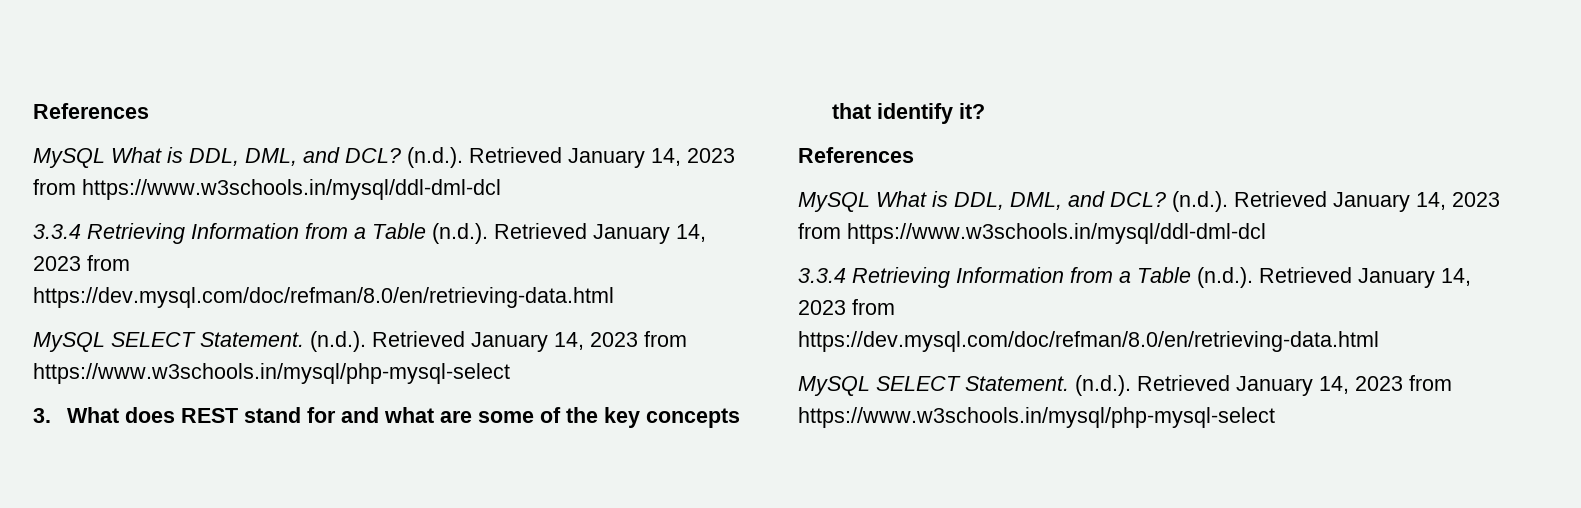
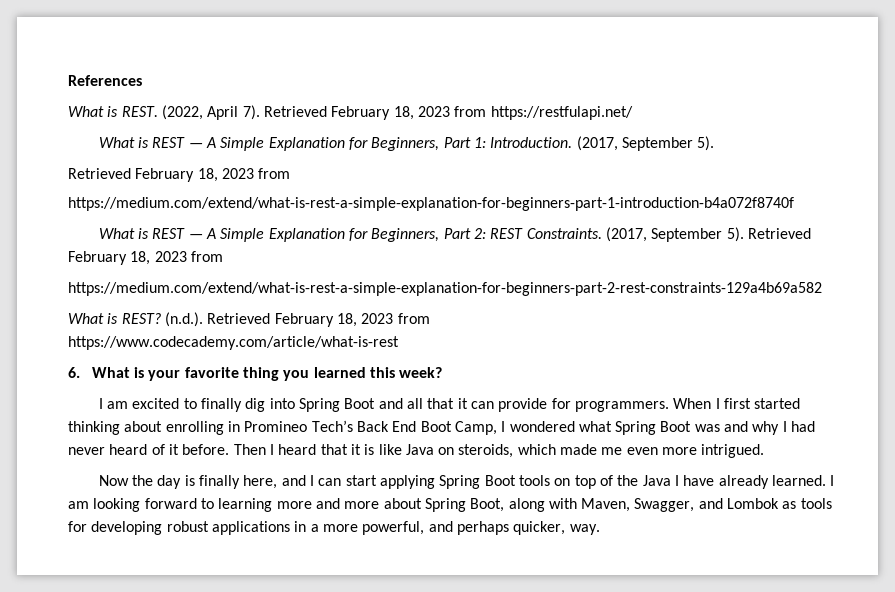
[33,103,149,119] [33,147,735,168] [33,179,501,200] [33,223,706,244] [33,255,130,271] [33,287,614,308] [33,331,687,352] [33,363,510,384] [33,407,741,428] [832,103,986,124] [798,147,914,163] [798,191,1500,212] [798,223,1266,244] [798,267,1471,288] [798,299,895,315] [798,331,1379,352] [798,375,1452,396] [798,407,1275,428] References // MySQL What is DDL, DML, and DCL? (n.d.). Retrieved January 14, 2023 from https://www.w3schools.in/mysql/ddl-dml-dcl // 3.3.4 Retrieving Information from a Table (n.d.). Retrieved January 14, 2023 from // https://dev.mysql.com/doc/refman/8.0/en/retrieving-data.html // MySQL SELECT Statement. (n.d.). Retrieved January 14, 2023 from https://www.w3schools.in/mysql/php-mysql-select // 3. What does REST stand for and what are some of the key concepts that identify it? // References // MySQL What is DDL, DML, and DCL? (n.d.). Retrieved January 14, 2023 from https://www.w3schools.in/mysql/ddl-dml-dcl // 3.3.4 Retrieving Information from a Table (n.d.). Retrieved January 14, 2023 from // https://dev.mysql.com/doc/refman/8.0/en/retrieving-data.html // MySQL SELECT Statement. (n.d.). Retrieved January 14, 2023 from https://www.w3schools.in/mysql/php-mysql-select -> [68,75,142,86] [68,105,633,120] [98,136,715,151] [68,168,291,182] [68,197,794,211] [98,227,811,242] [68,251,223,265] [68,282,822,296] [68,312,430,327] [68,336,399,350] [68,367,443,381] [98,398,801,412] [68,420,816,435] [68,444,765,458] [98,475,835,489] [68,498,832,512] [68,521,600,535] References // What is REST. (2022, April 7). Retrieved February 18, 2023 from https://restfulapi.net/ // What is REST — A Simple Explanation for Beginners, Part 1: Introduction. (2017, September 5). // Retrieved February 18, 2023 from // https://medium.com/extend/what-is-rest-a-simple-explanation-for-beginners-part-1-introduction-b4a072f8740f // What is REST — A Simple Explanation for Beginners, Part 2: REST Constraints. (2017, September 5). Retrieved February 18, 2023 from // https://medium.com/extend/what-is-rest-a-simple-explanation-for-beginners-part-2-rest-constraints-129a4b69a582 // What is REST? (n.d.). Retrieved February 18, 2023 from // https://www.codecademy.com/article/what-is-rest // 6. What is your favorite thing you learned this week? // I am excited to finally dig into Spring Boot and all that it can provide for programmers. When I first started thinking about enrolling in Promineo Tech’s Back End Boot Camp, I wondered what Spring Boot was and why I had never heard of it before. Then I heard that it is like Java on steroids, which made me even more intrigued. // Now the day is finally here, and I can start applying Spring Boot tools on top of the Java I have already learned. I am looking forward to learning more and more about Spring Boot, along with Maven, Swagger, and Lombok as tools for developing robust applications in a more powerful, and perhaps quicker, way.

